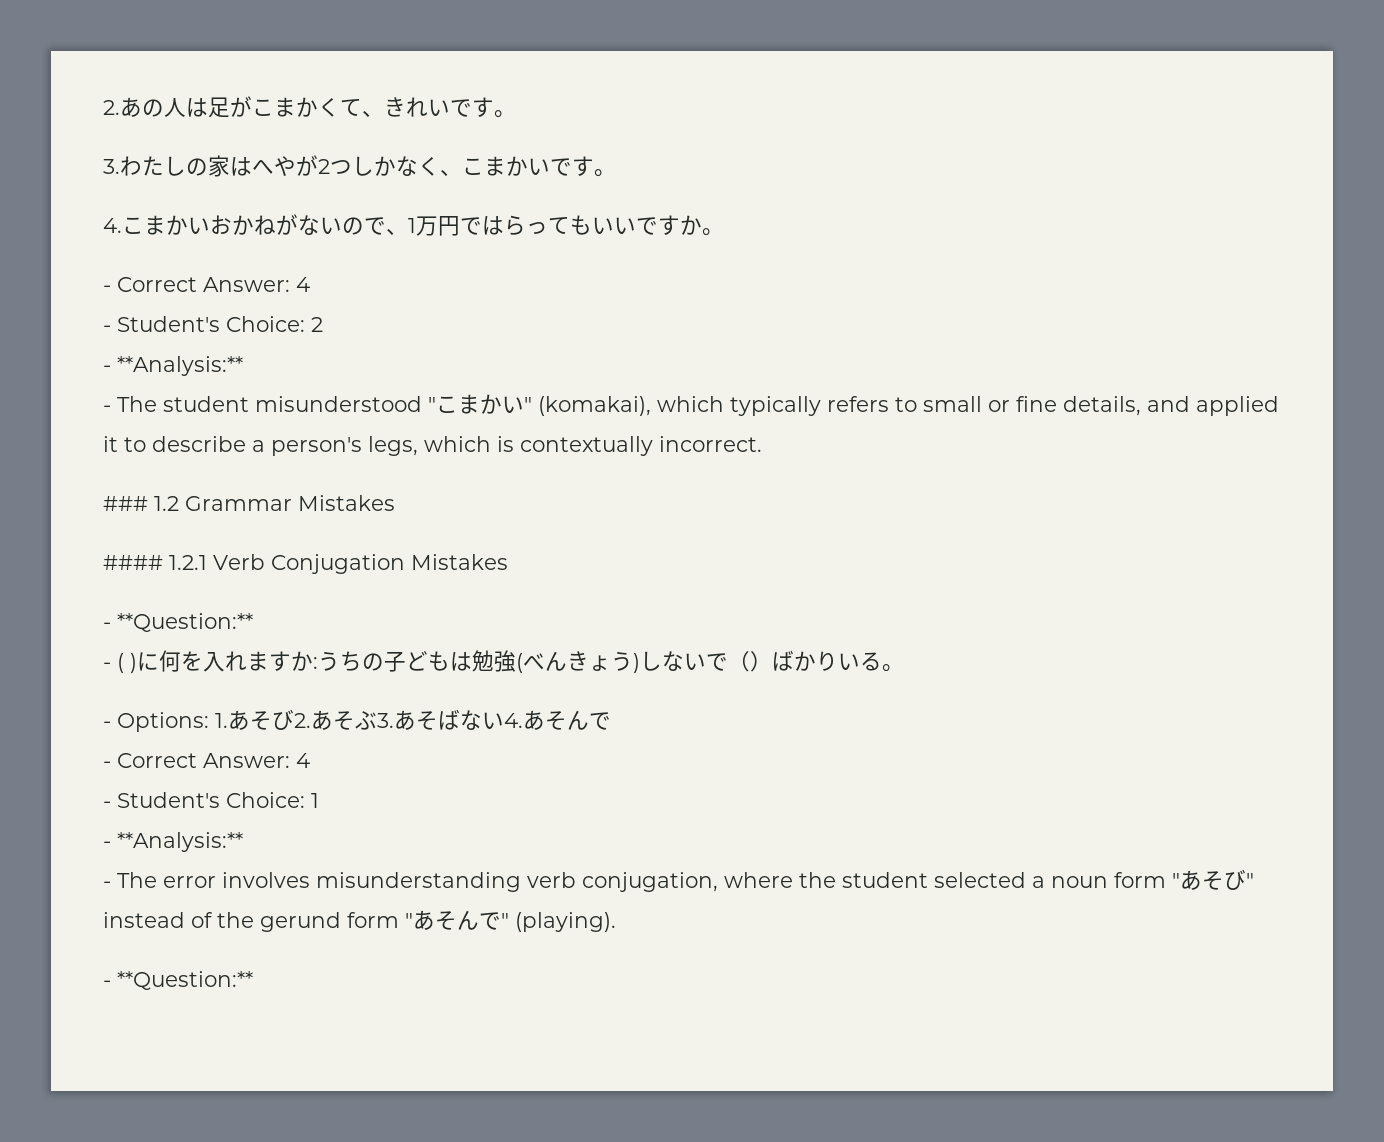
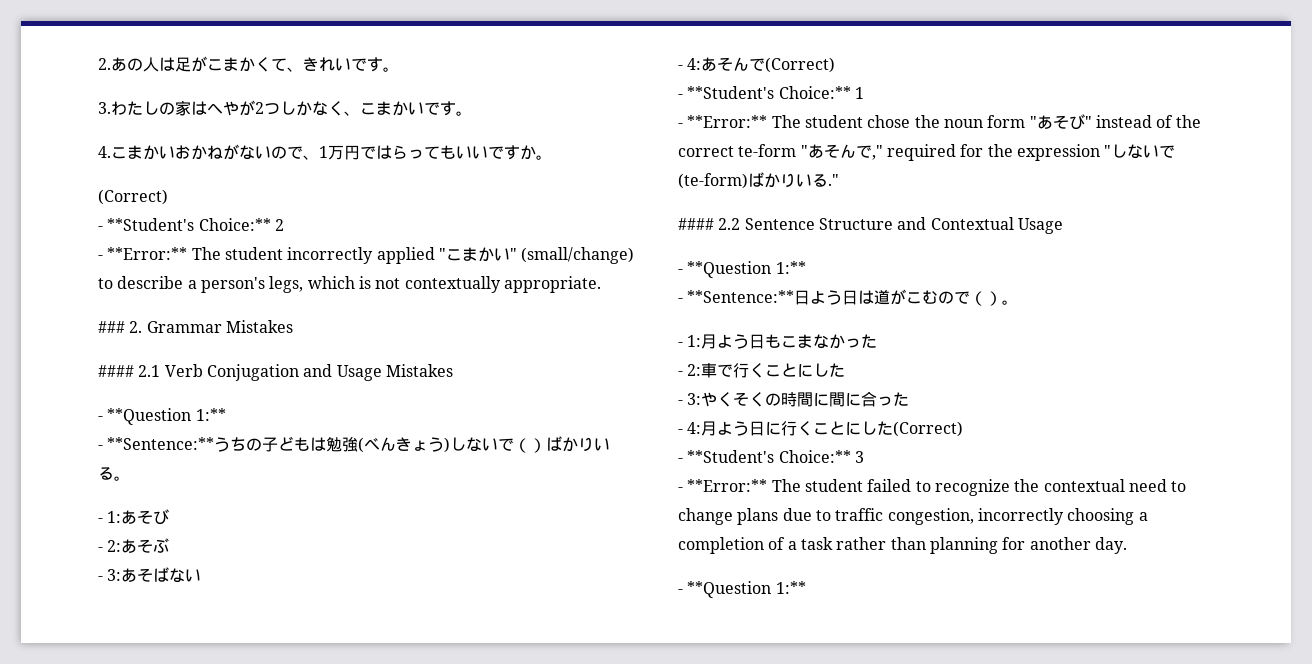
[103,277,310,292] [103,316,305,332] - Correct Answer: 4 // - Student's Choice: -> [98,189,168,205] [98,218,271,231] (Correct) // - **Student's Choice:**
[117,356,243,376] [103,394,1279,416] [103,436,118,452] **Analysis:** // - The student misunderstood "こまかい" (komakai), which typically refers to small or fine details, and applied it -> [107,247,635,264] **Error:** The student incorrectly applied "こまかい" (small/change)
[520,436,762,456] contextually incorrect. -> [375,276,601,293] not contextually appropriate.
[154,496,179,511] 1.2 -> [129,321,143,333] 2.
[169,555,207,570] 1.2.1 -> [138,365,161,377] 2.1
(405, 564) none -> [303,364,382,381] and Usage
[117,613,253,632] [103,650,318,673] **Question:** // - ( )に何を入れますか: -> [107,408,226,425] [98,437,215,450] **Question 1:** // - **Sentence:**
[117,709,311,732] Options: 1.あそび2. -> [107,509,170,525] [98,540,122,552] 1:あそび // - 2:
[377,713,394,728] 3. -> [98,569,122,581] // - 3:
[504,710,611,730] [103,753,310,768] [103,792,319,808] [103,832,243,852] [103,872,1045,892] 4.あそんで // - Correct Answer: 4 // - Student's Choice: 1 // - **Analysis:** // - The error involves misunderstanding verb conjugation, where the student selected a -> [678,57,836,73] [678,86,864,99] [678,115,940,128] // - 4:あそんで(Correct) // - **Student's Choice:** 1 // - **Error:** The student chose the
[260,912,399,932] gerund form -> [678,144,797,157] correct te-form
[501,912,616,932] [103,971,253,990] " (playing). // - **Question:** -> [871,144,1176,161] [678,172,839,189] [678,217,1063,234] [678,261,806,278] [678,289,1019,306] [678,334,878,349] [678,363,846,378] [678,391,910,407] [678,421,964,437] [678,450,864,463] [678,479,1187,496] [678,508,1148,525] [678,537,1127,554] [678,581,806,598] ," required for the expression "しないで(te-form)ばかりいる." // #### 2.2 Sentence Structure and Contextual Usage // - **Question 1:** // - **Sentence:**日よう日は道がこむので（）。 // - 1:月よう日もこまなかった // - 2:車で行くことにした // - 3:やくそくの時間に間に合った // - 4:月よう日に行くことにした(Correct) // - **Student's Choice:** 3 // - **Error:** The student failed to recognize the contextual need to change plans due to traffic congestion, incorrectly choosing a completion of a task rather than planning for another day. // - **Question 1:**

